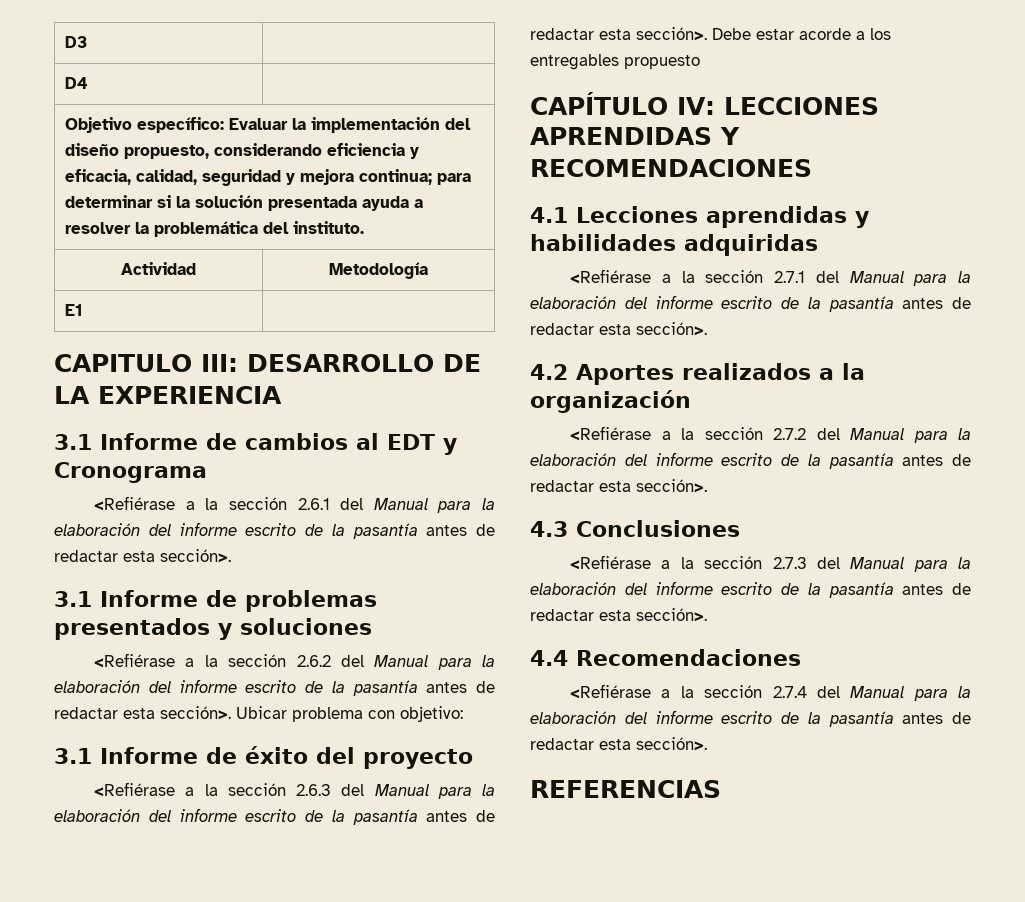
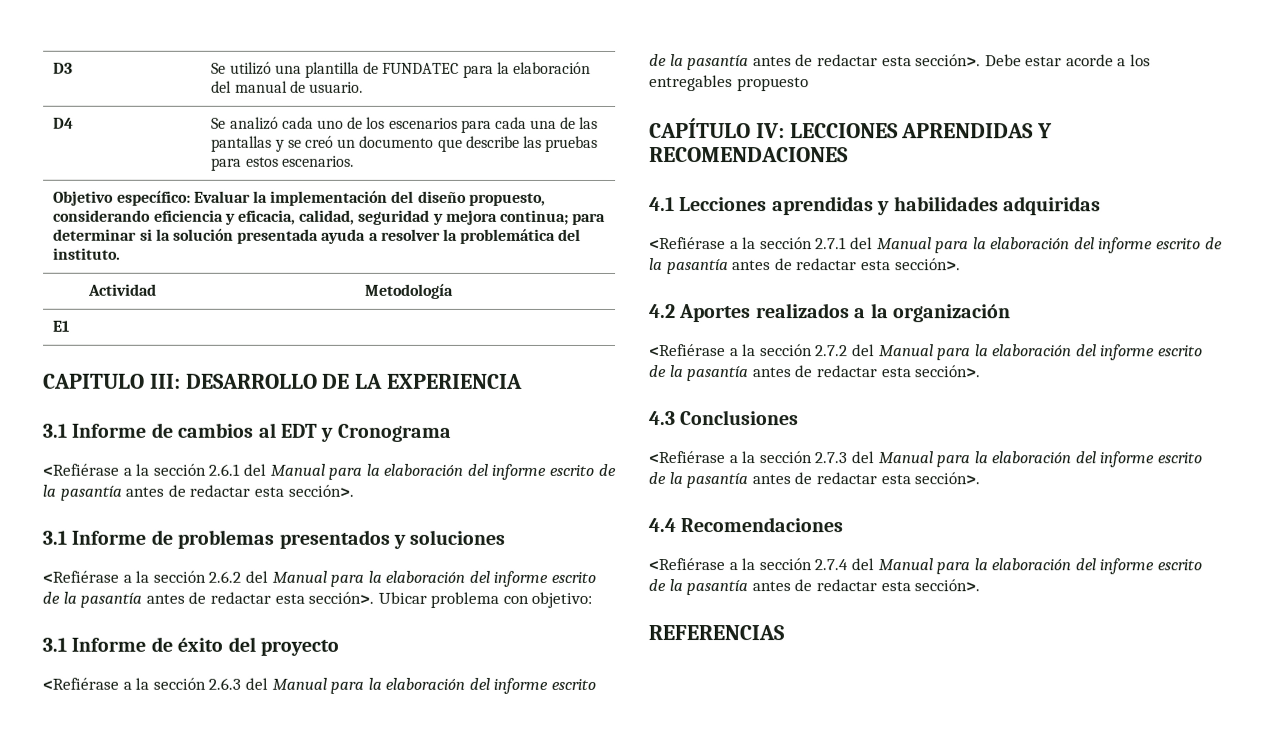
[65,77,89,89] // D4 | -> [211,61,591,78] [211,80,363,93] [53,117,75,129] [211,116,599,133] [211,135,599,152] [211,155,354,171] Se utilizó una plantilla de FUNDATEC para la elaboración del manual de usuario. // D4 | Se analizó cada uno de los escenarios para cada una de las pantallas y se creó un documento que describe las pruebas para estos escenarios.

